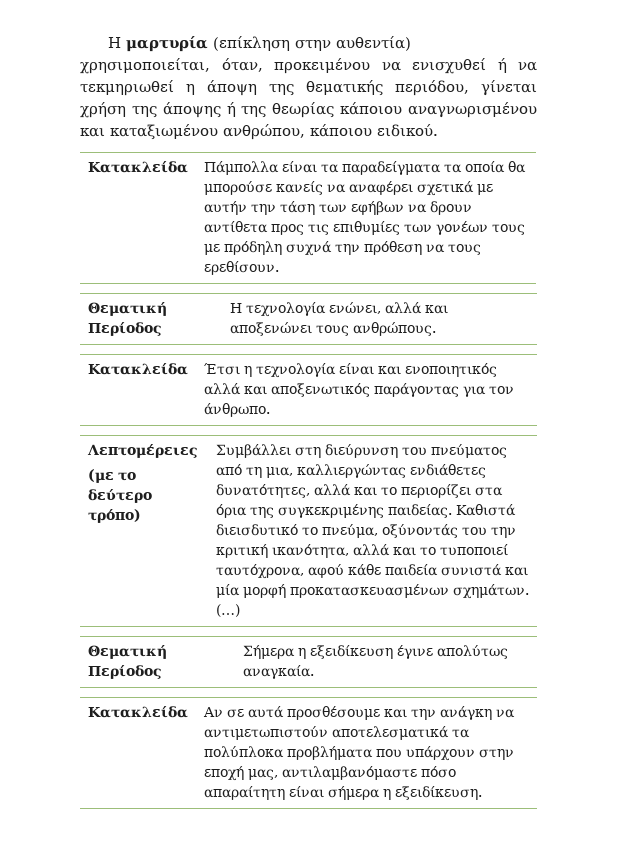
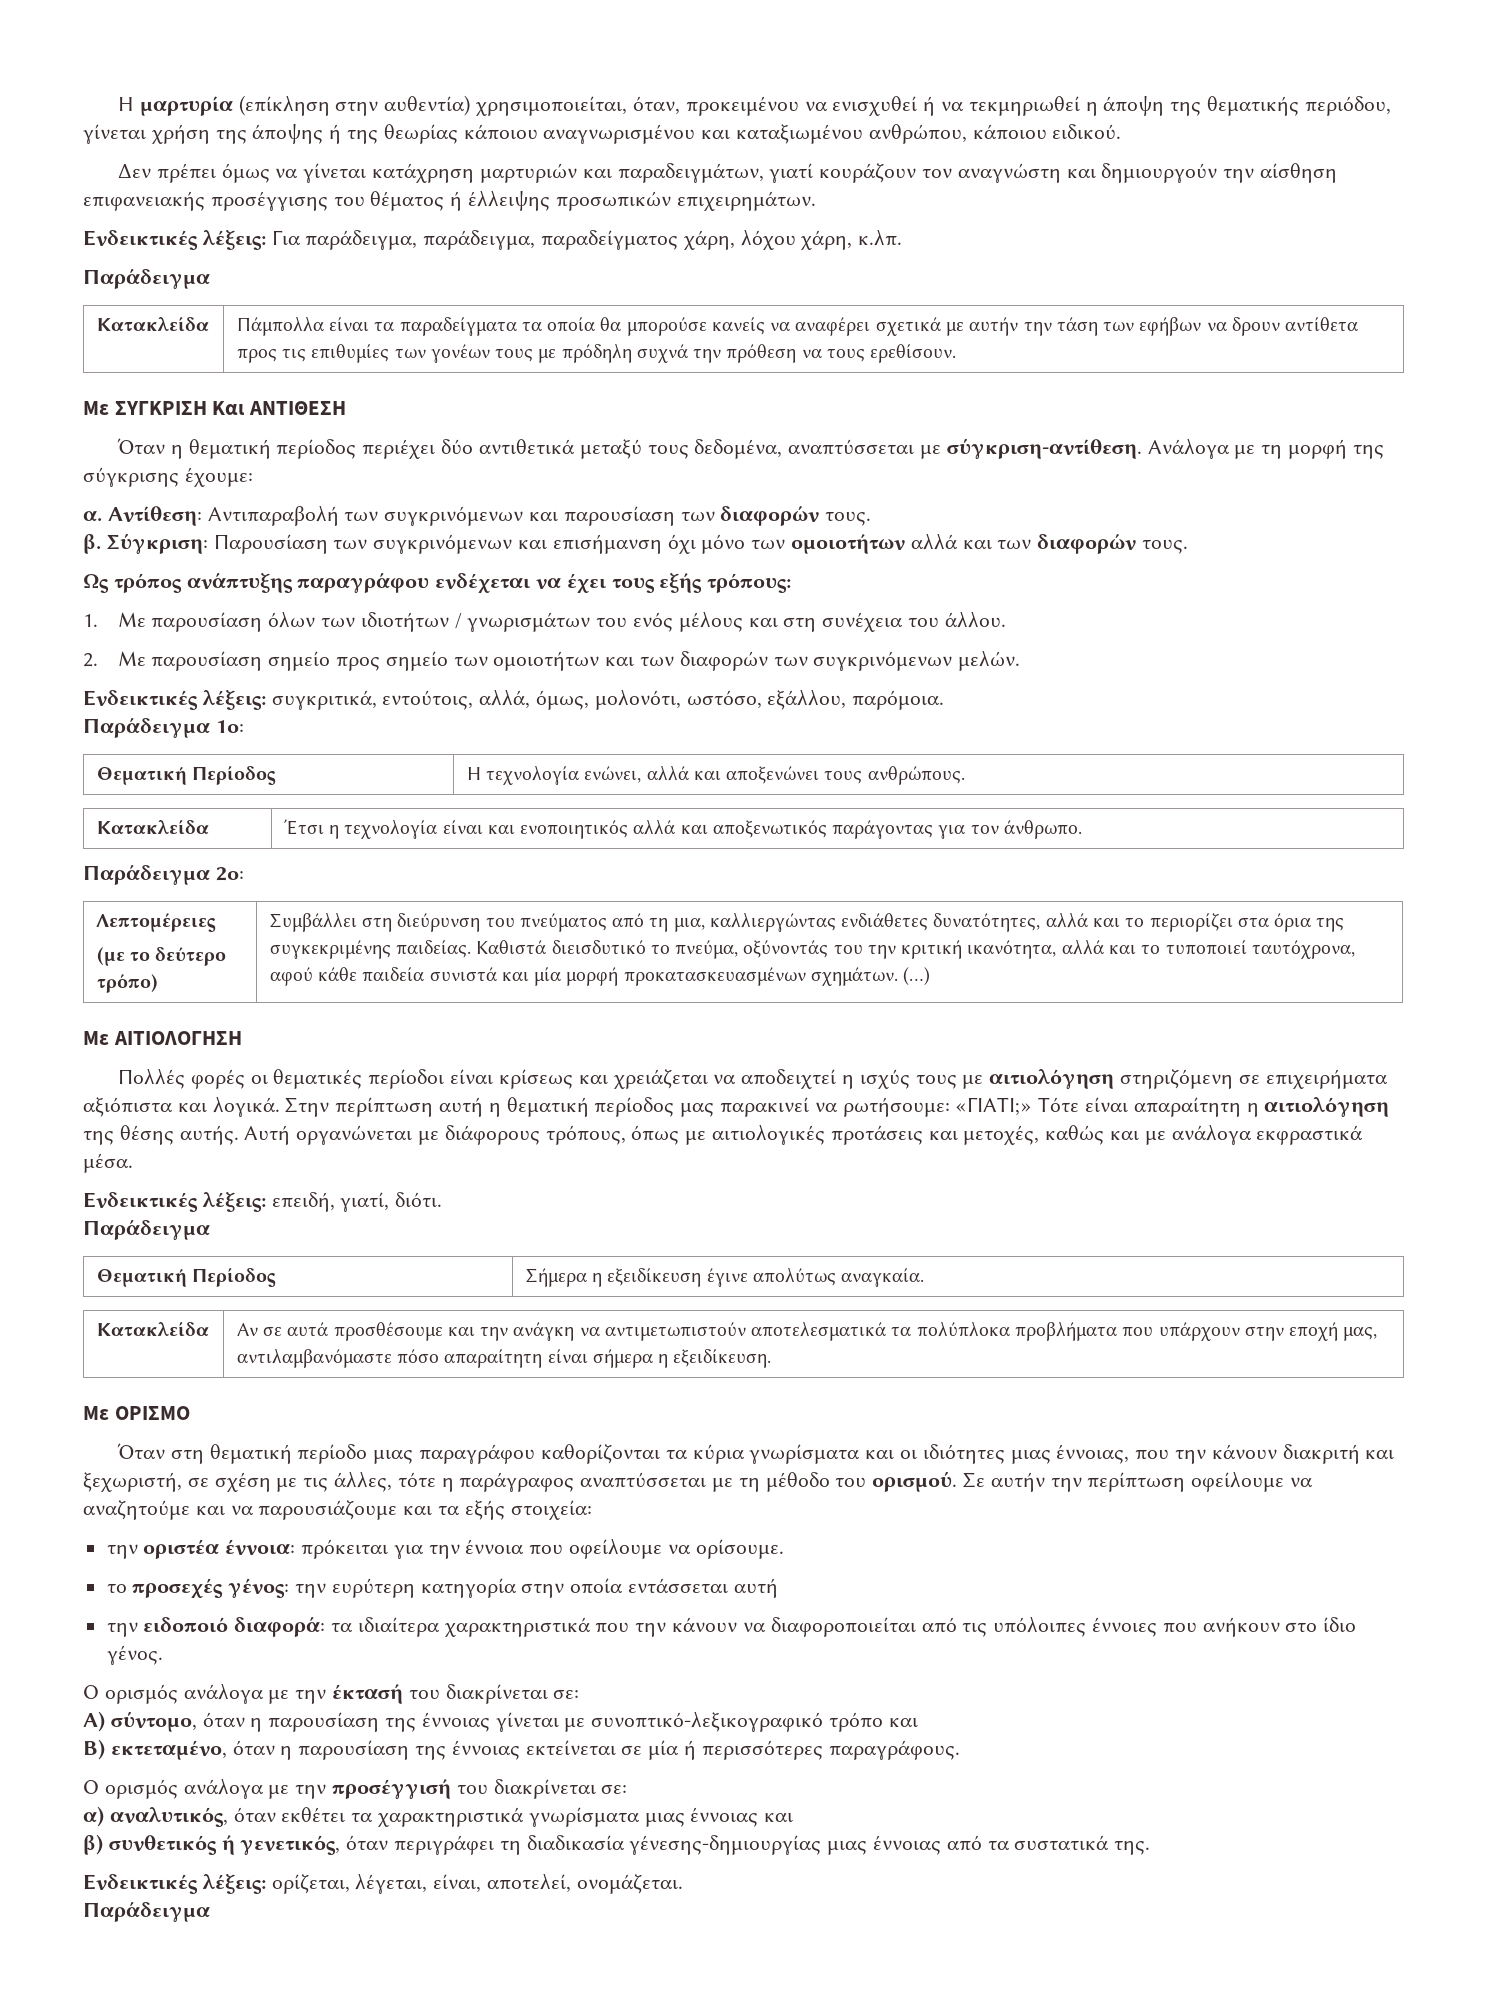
(438, 130) none -> [118,163,1337,183] [83,190,816,211] [83,229,903,250] [83,268,210,289] // Δεν πρέπει όμως να γίνεται κατάχρηση μαρτυριών και παραδειγμάτων, γιατί κουράζουν τον αναγνώστη και δημιουργούν την αίσθηση επιφανειακής προσέγγισης του θέματος ή έλλειψης προσωπικών επιχειρημάτων. // Ενδεικτικές λέξεις: Για παράδειγμα, παράδειγμα, παραδείγματος χάρη, λόχου χάρη, κ.λπ. // Παράδειγμα
(279, 268) none -> [83,401,347,415] [117,438,1384,459] [83,467,253,487] [83,505,872,526] [83,533,1189,554] [83,572,792,594] [83,611,1006,632] [83,650,1021,671] [83,689,945,710] [83,717,244,738] // Με ΣΥΓΚΡΙΣΗ Και ΑΝΤΙΘΕΣΗ // Όταν η θεματική περίοδος περιέχει δύο αντιθετικά μεταξύ τους δεδομένα, αναπτύσσεται με σύγκριση-αντίθεση. Ανάλογα με τη μορφή της σύγκρισης έχουμε: // α. Αντίθεση: Αντιπαραβολή των συγκρινόμενων και παρουσίαση των διαφορών τους. // β. Σύγκριση: Παρουσίαση των συγκρινόμενων και επισήμανση όχι μόνο των ομοιοτήτων αλλά και των διαφορών τους. // Ως τρόπος ανάπτυξης παραγράφου ενδέχεται να έχει τους εξής τρόπους: // 1. Με παρουσίαση όλων των ιδιοτήτων / γνωρισμάτων του ενός μέλους και στη συνέχεια του άλλου. // 2. Με παρουσίαση σημείο προς σημείο των ομοιοτήτων και των διαφορών των συγκρινόμενων μελών. // Ενδεικτικές λέξεις: συγκριτικά, εντούτοις, αλλά, όμως, μολονότι, ωστόσο, εξάλλου, παρόμοια. // Παράδειγμα 1ο:
(270, 410) none -> [83,864,244,885] // Παράδειγμα 2ο:
(240, 610) none -> [83,1031,242,1045] [118,1068,1388,1089] [83,1096,1390,1117] [83,1124,1364,1145] [83,1153,133,1173] [83,1192,443,1212] [83,1219,210,1240] // Με ΑΙΤΙΟΛΟΓΗΣΗ // Πολλές φορές οι θεματικές περίοδοι είναι κρίσεως και χρειάζεται να αποδειχτεί η ισχύς τους με αιτιολόγηση στηριζόμενη σε επιχειρήματα αξιόπιστα και λογικά. Στην περίπτωση αυτή η θεματική περίοδος μας παρακινεί να ρωτήσουμε: «ΓΙΑΤΙ;» Τότε είναι απαραίτητη η αιτιολόγηση της θέσης αυτής. Αυτή οργανώνεται με διάφορους τρόπους, όπως με αιτιολογικές προτάσεις και μετοχές, καθώς και με ανάλογα εκφραστικά μέσα. // Ενδεικτικές λέξεις: επειδή, γιατί, διότι. // Παράδειγμα
(482, 793) none -> [83,1406,190,1420] [117,1443,1395,1464] [83,1471,1314,1492] [83,1500,592,1520] [106,1538,784,1559] [106,1578,778,1599] [106,1616,1357,1637] [106,1645,163,1665] [83,1683,580,1704] [83,1711,918,1732] [83,1739,960,1760] [83,1778,628,1799] [83,1806,794,1827] [83,1834,1151,1855] [83,1873,683,1894] [83,1901,210,1922] // Με ΟΡΙΣΜΟ // Όταν στη θεματική περίοδο μιας παραγράφου καθορίζονται τα κύρια γνωρίσματα και οι ιδιότητες μιας έννοιας, που την κάνουν διακριτή και ξεχωριστή, σε σχέση με τις άλλες, τότε η παράγραφος αναπτύσσεται με τη μέθοδο του ορισμού. Σε αυτήν την περίπτωση οφείλουμε να αναζητούμε και να παρουσιάζουμε και τα εξής στοιχεία: // την οριστέα έννοια: πρόκειται για την έννοια που οφείλουμε να ορίσουμε. // το προσεχές γένος: την ευρύτερη κατηγορία στην οποία εντάσσεται αυτή // την ειδοποιό διαφορά: τα ιδιαίτερα χαρακτηριστικά που την κάνουν να διαφοροποιείται από τις υπόλοιπες έννοιες που ανήκουν στο ίδιο γένος. // Ο ορισμός ανάλογα με την έκτασή του διακρίνεται σε: // Α) σύντομο, όταν η παρουσίαση της έννοιας γίνεται με συνοπτικό-λεξικογραφικό τρόπο και // Β) εκτεταμένο, όταν η παρουσίαση της έννοιας εκτείνεται σε μία ή περισσότερες παραγράφους. // Ο ορισμός ανάλογα με την προσέγγισή του διακρίνεται σε: // α) αναλυτικός, όταν εκθέτει τα χαρακτηριστικά γνωρίσματα μιας έννοιας και // β) συνθετικός ή γενετικός, όταν περιγράφει τη διαδικασία γένεσης-δημιουργίας μιας έννοιας από τα συστατικά της. // Ενδεικτικές λέξεις: ορίζεται, λέγεται, είναι, αποτελεί, ονομάζεται. // Παράδειγμα

